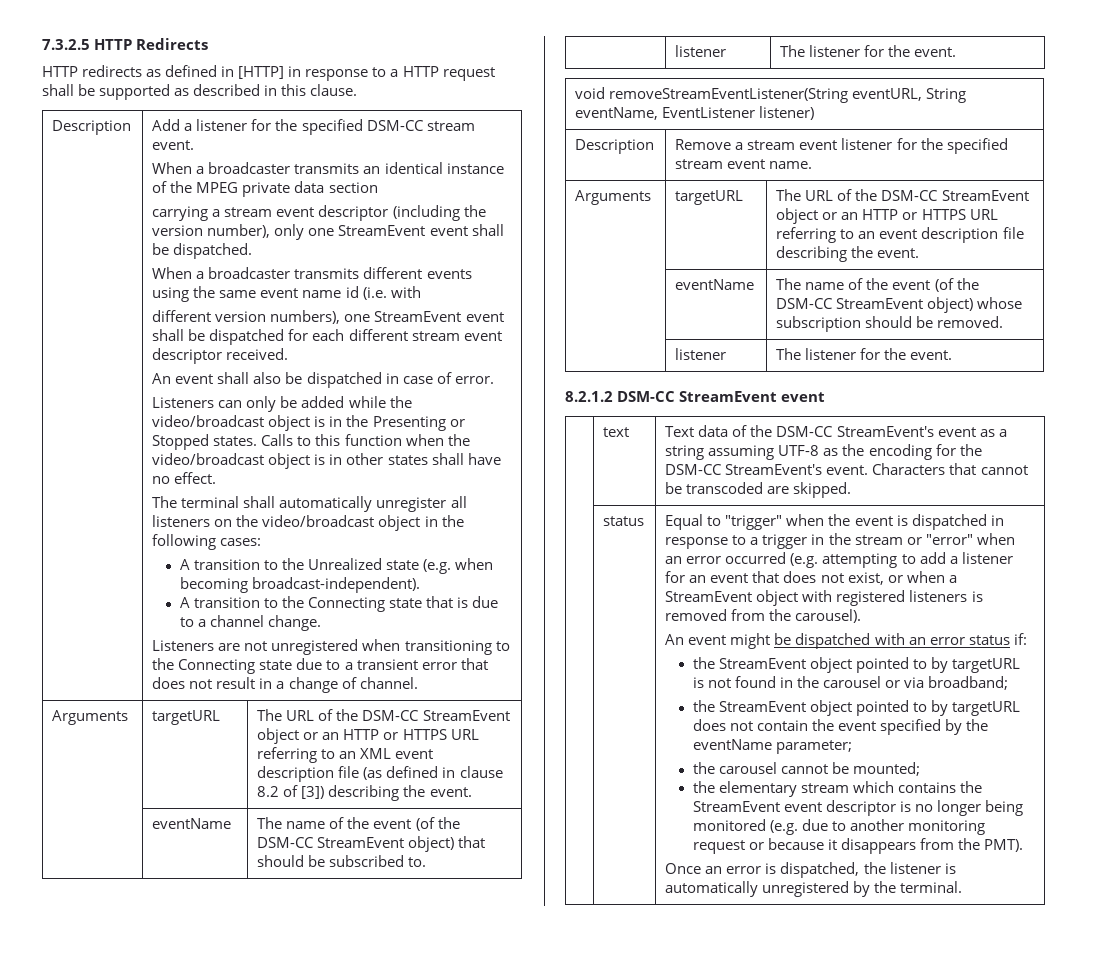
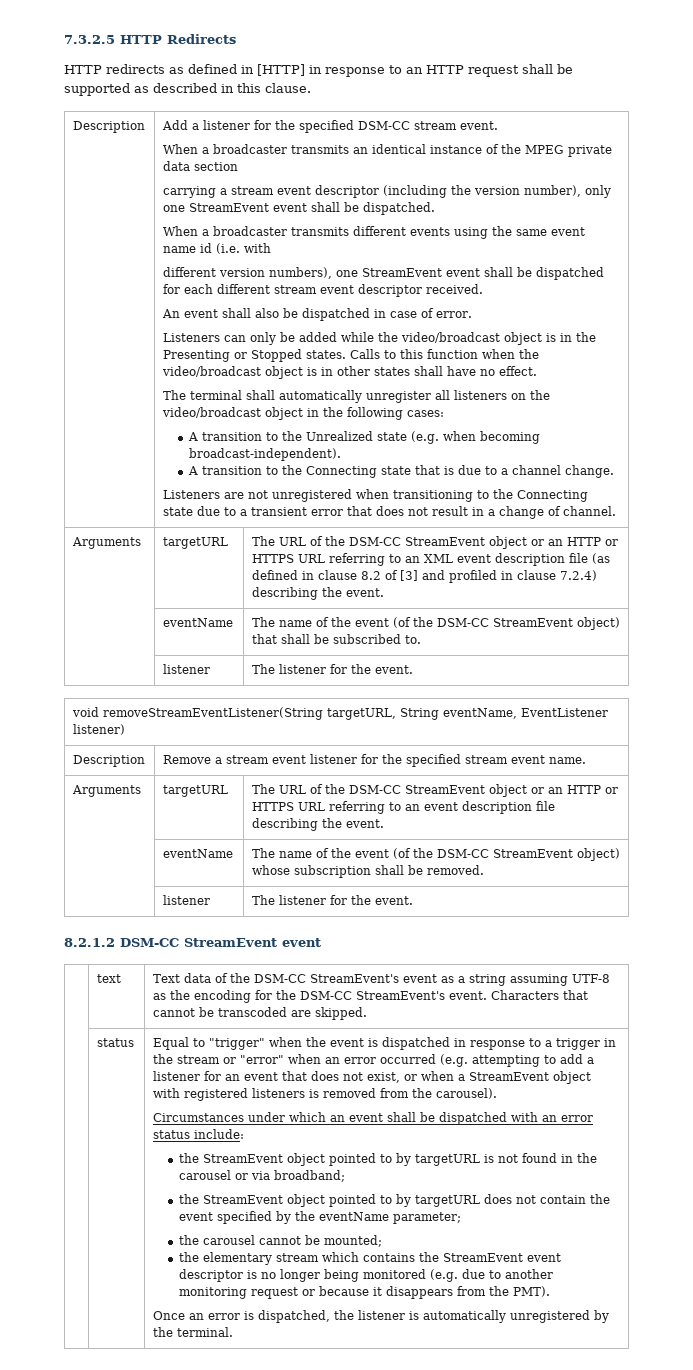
[390,69,399,77] a -> [406,67,423,74] an
[301,786,325,799] [3]) -> [399,570,597,583] [3] and profiled in clause 7.2.4)
[257,855,305,867] should -> [280,634,310,644] shall
[852,88,923,101] eventURL, -> [326,708,396,720] targetURL,
[865,316,913,328] should -> [374,865,404,875] shall
[665,633,771,649] An event might -> [152,1112,416,1122] Circumstances under which an event shall
[1013,633,1027,645] if: -> [193,1129,244,1139] include:

